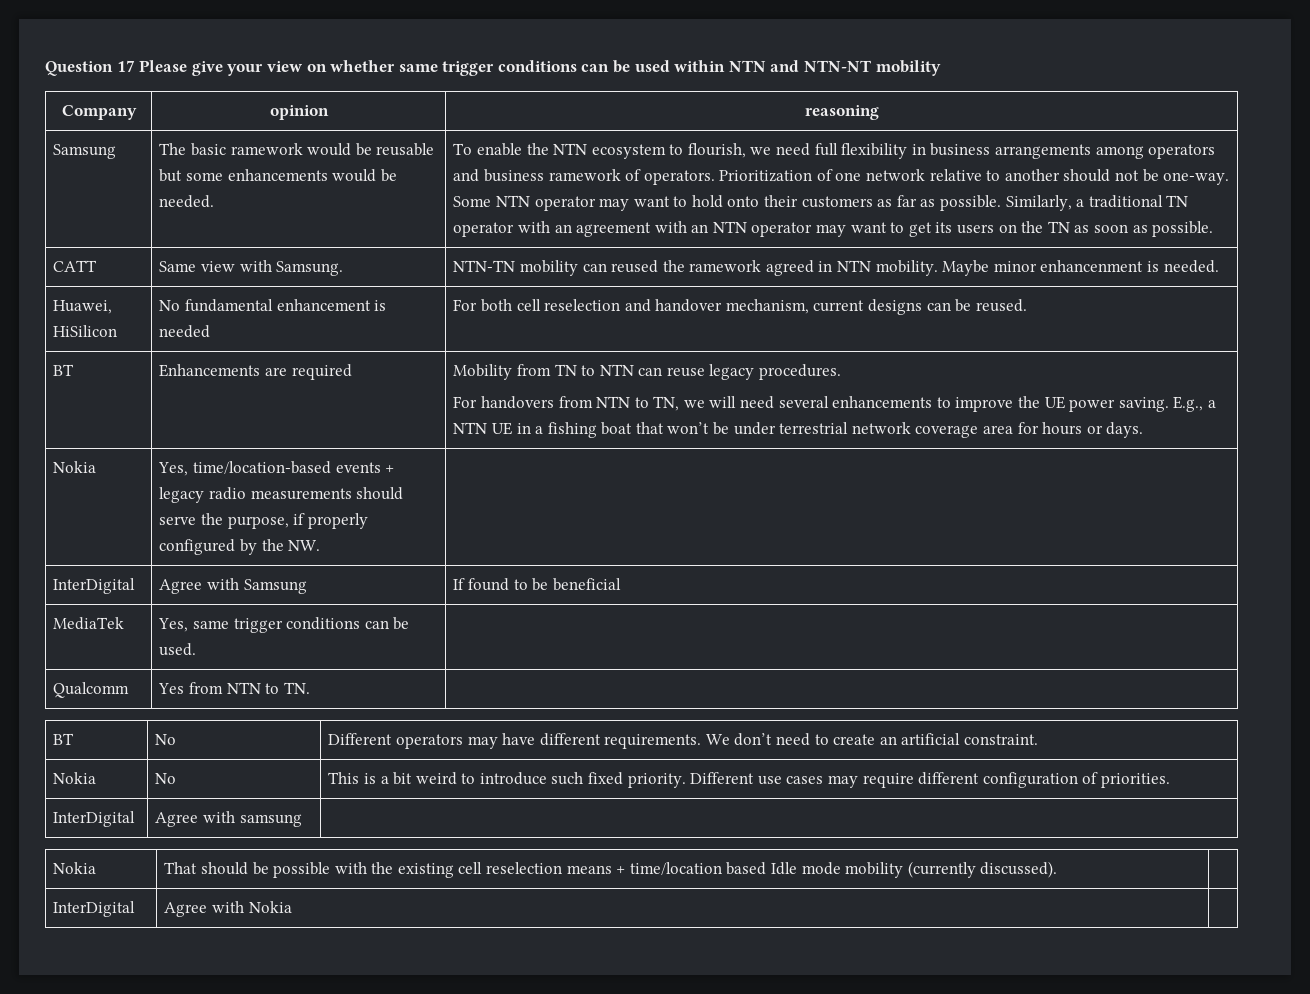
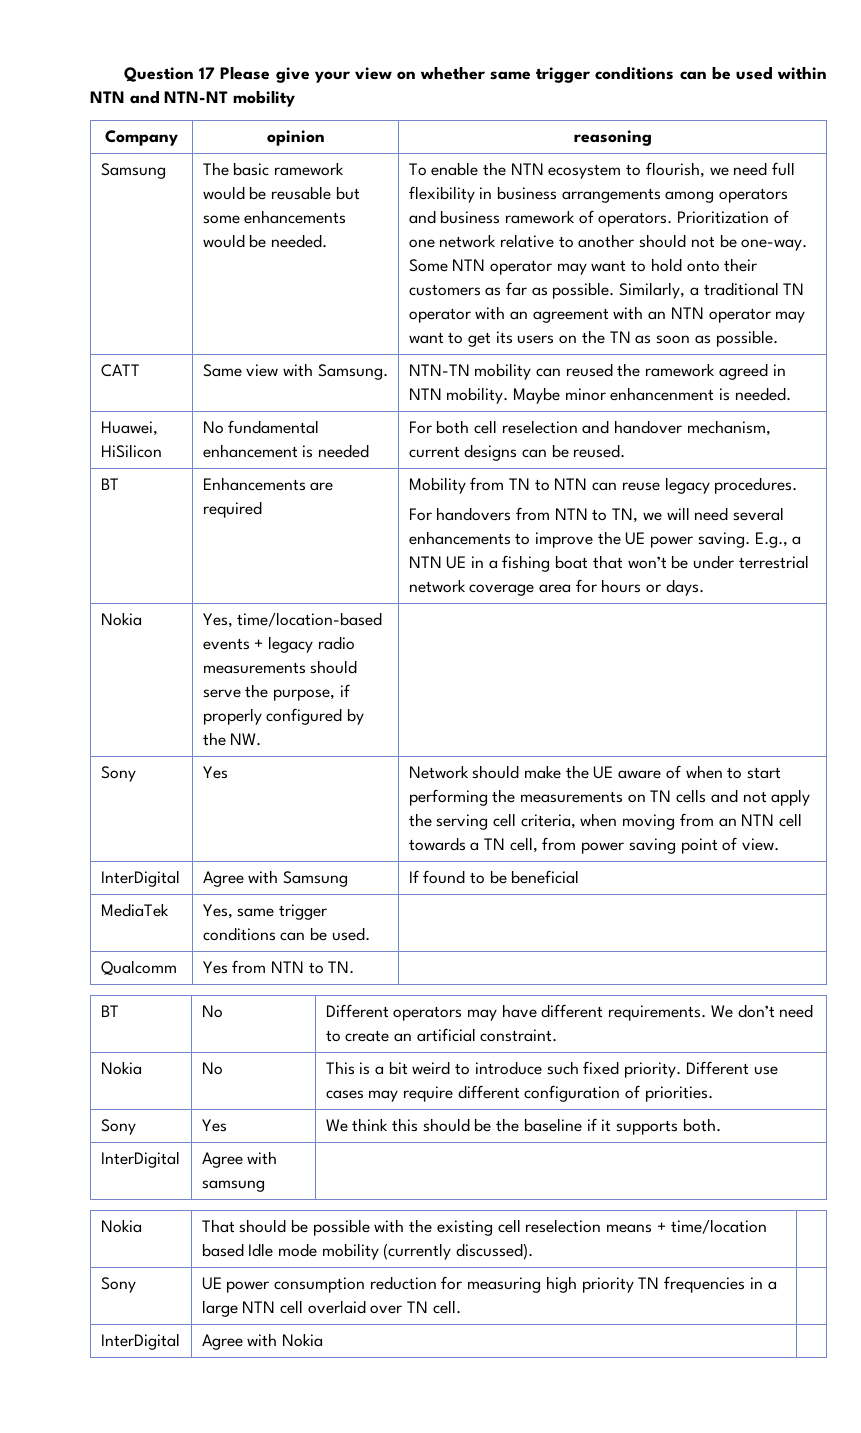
(321, 545) none -> [100,766,136,782] [202,766,228,779] [408,765,782,779] [408,789,811,806] [408,813,803,830] [408,837,780,854] // Sony | Yes | Network should make the UE aware of when to start performing the measurements on TN cells and not apply the serving cell criteria, when moving from an NTN cell towards a TN cell, from power saving point of view.
(1170, 780) none -> [100,1119,136,1135] [201,1119,227,1132] [325,1118,721,1135] // Sony | Yes | We think this should be the baseline if it supports both.
(1058, 869) none -> [100,1277,136,1293] [201,1276,777,1293] [201,1300,461,1317] // Sony | UE power consumption reduction for measuring high priority TN frequencies in a large NTN cell overlaid over TN cell. |

